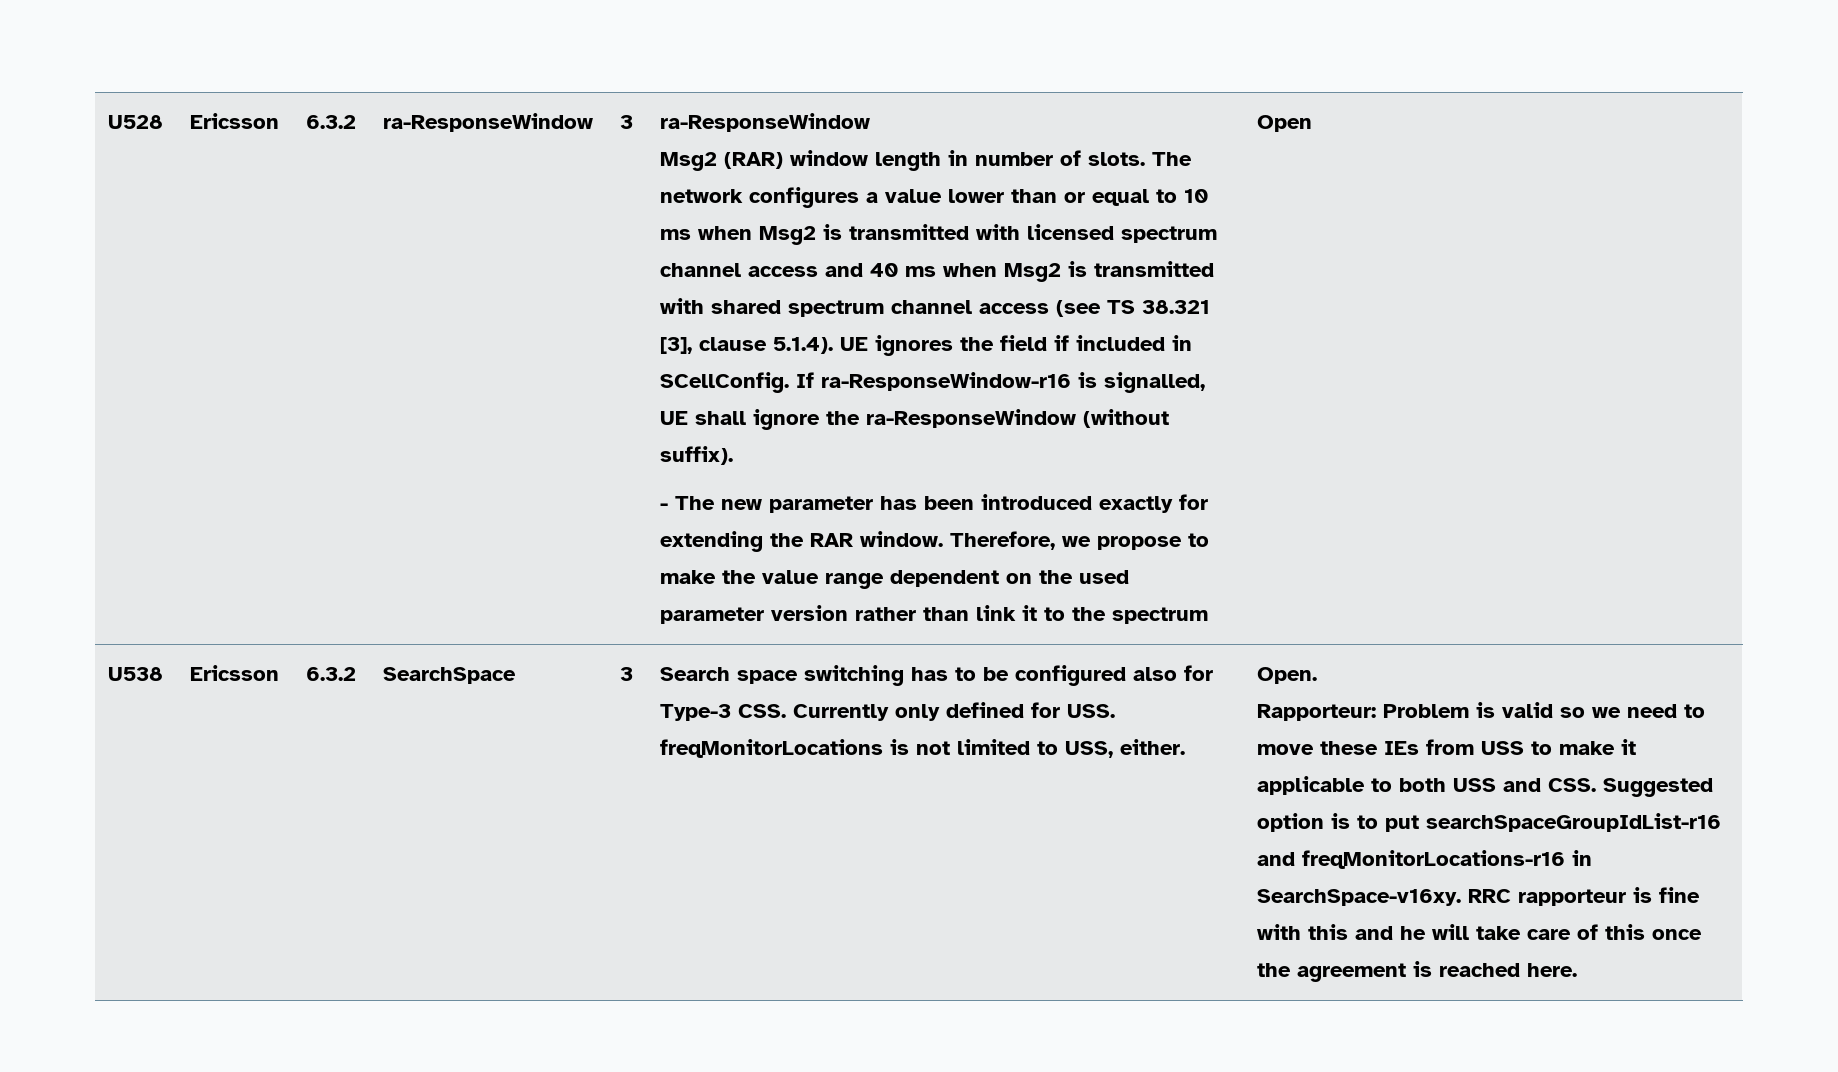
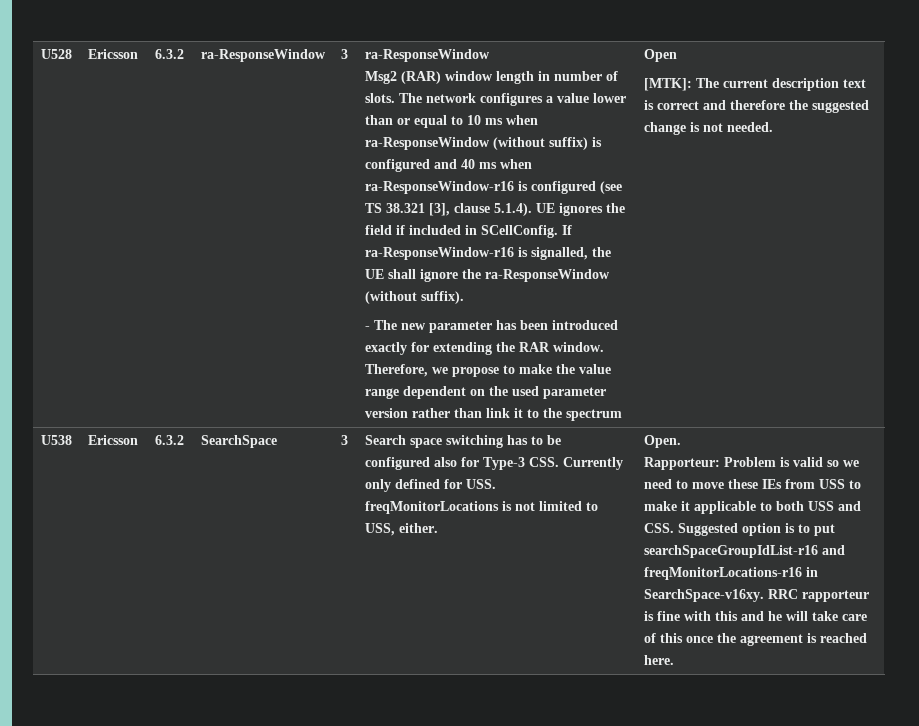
[759,224,1218,245] [660,261,1215,282] [660,298,1050,317] Msg2 is transmitted with licensed spectrum channel access and 40 ms when Msg2 is transmitted with shared spectrum channel access -> [364,137,602,150] [364,159,532,172] [364,181,596,194] ra-ResponseWindow (without suffix) is configured and 40 ms when ra-ResponseWindow-r16 is configured
(1206, 382) none -> [591,247,611,257] the
(1313, 123) none -> [643,78,866,91] [643,100,869,113] [643,122,773,135] // [MTK]: The current description text is correct and therefore the suggested change is not needed.

